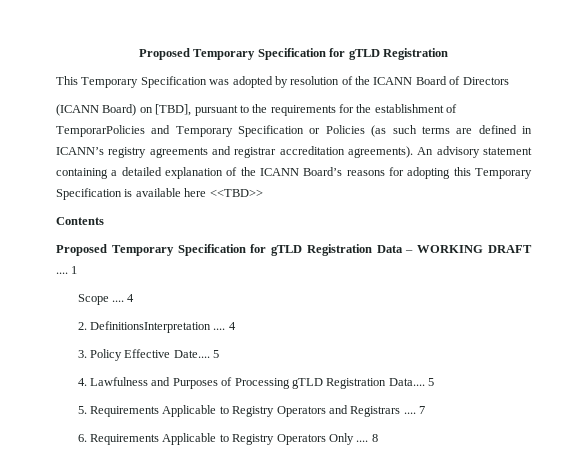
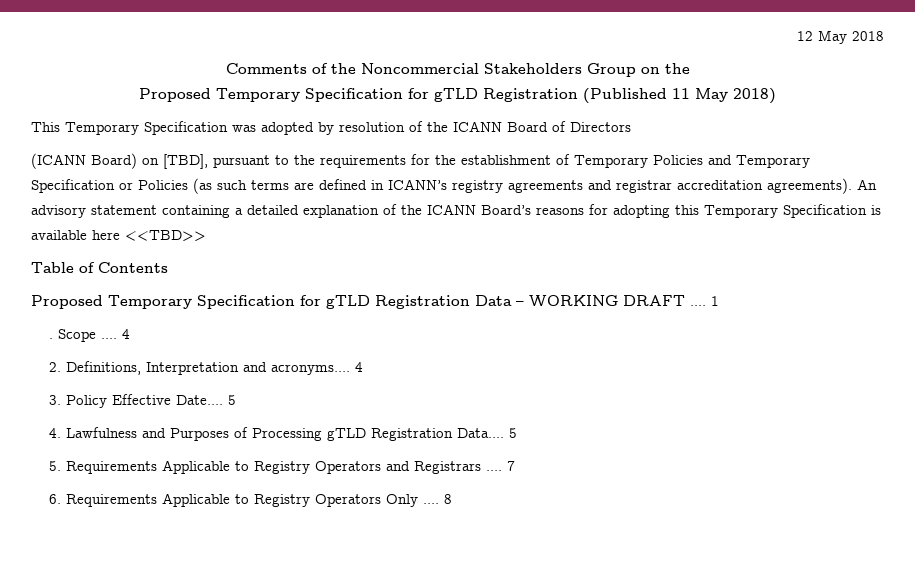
[139,48,448,60] Proposed Temporary Specification for gTLD Registration -> [797,30,884,44] [225,63,690,77] [139,88,776,104] 12 May 2018 // Comments of the Noncommercial Stakeholders Group on the // Proposed Temporary Specification for gTLD Registration (Published 11 May 2018)
[56,125,145,137] TemporarPolicies -> [574,155,703,168] Temporary Policies
(263, 193) none -> [31,262,95,273] Table of
(78, 270) none -> [48,338,53,339] .
[90,321,226,333] DefinitionsInterpretation .... -> [65,361,350,375] Definitions, Interpretation and acronyms....

